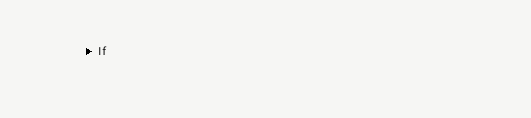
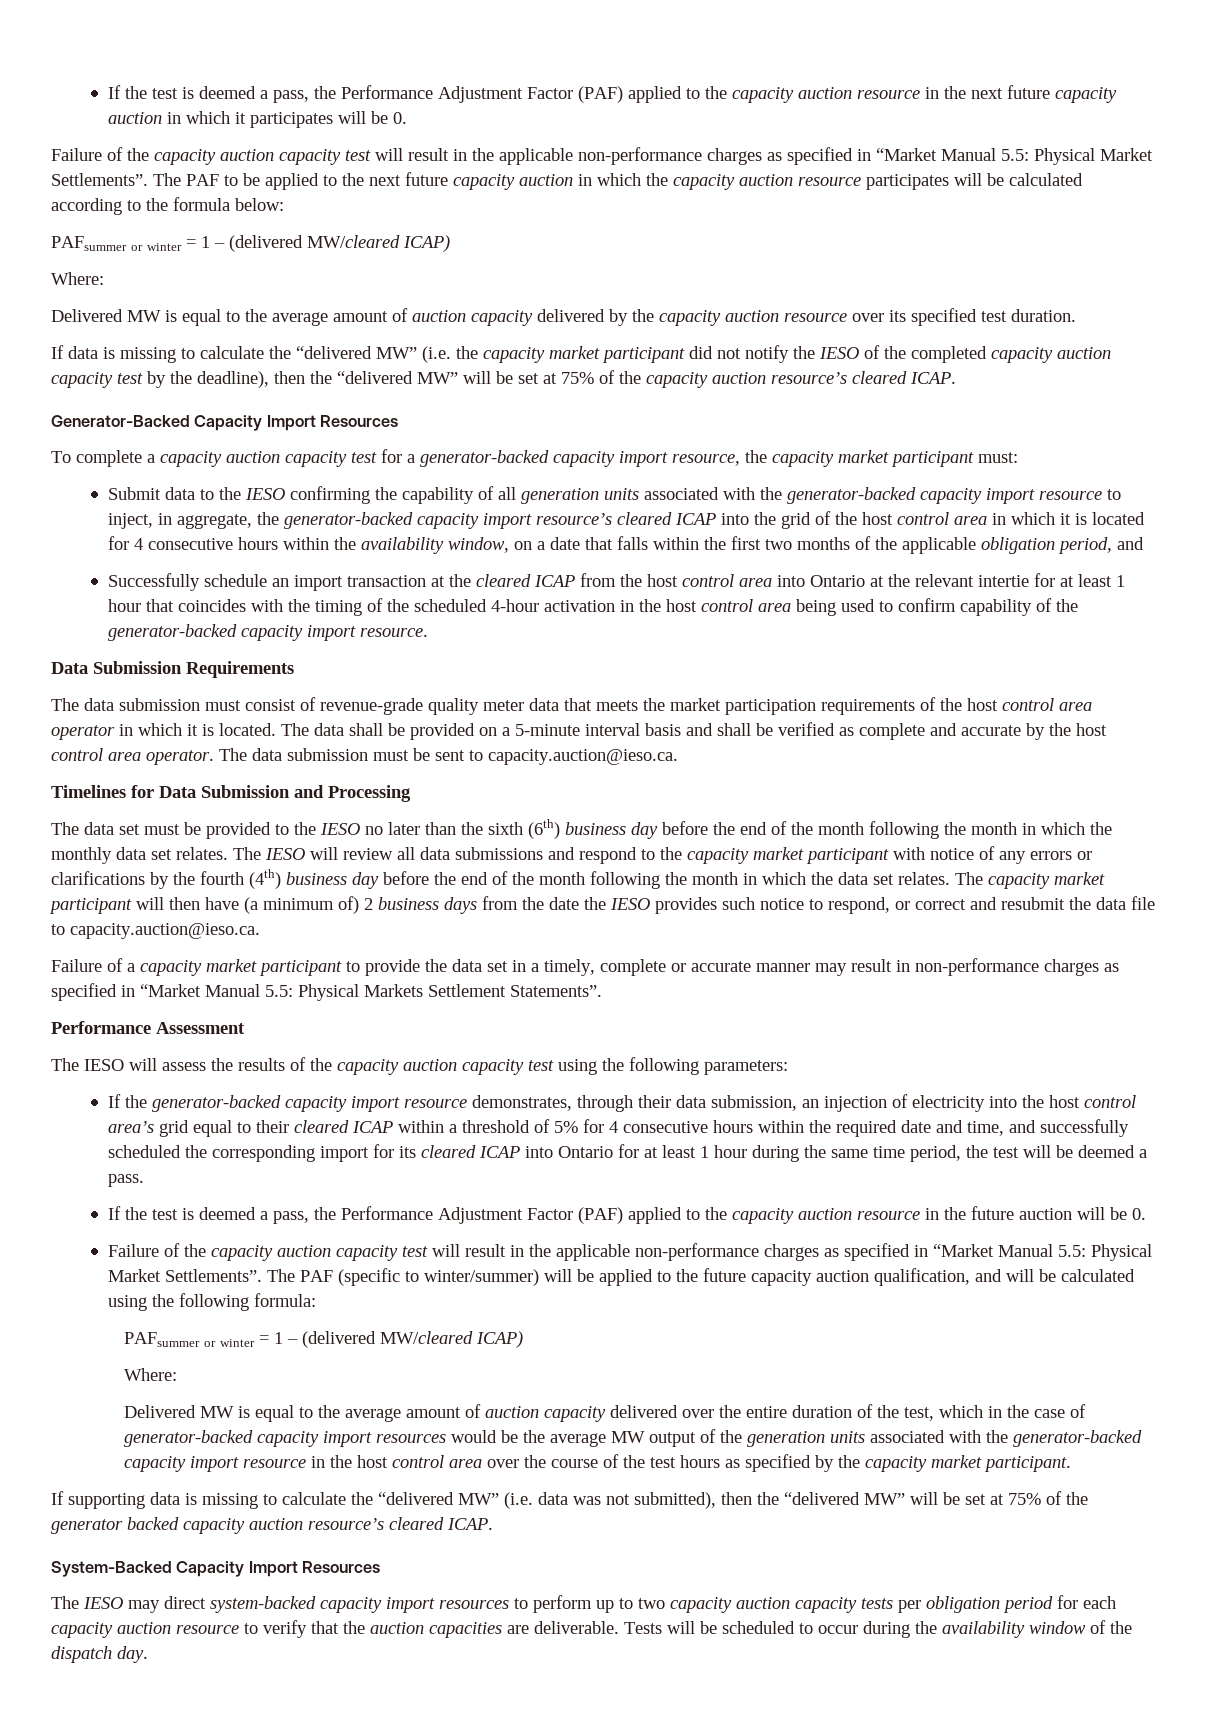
[97,46,107,55] If -> [107,85,1117,103] [107,111,407,128] [51,147,1153,165] [51,172,1083,190] [51,197,284,215] [51,235,450,252] [51,272,104,285] [51,308,1076,326] [51,345,1111,363] [51,370,956,388] [51,415,399,431] [51,449,1018,467] [107,486,1121,504] [107,511,1145,529] [107,536,1144,554] [107,573,1125,591] [107,598,1078,616] [107,624,428,641] [51,661,294,678] [51,697,1092,715] [51,722,1107,740] [51,748,678,765] [51,785,411,802] [51,819,1112,839] [51,846,1092,864] [51,869,1105,889] [49,896,1155,914] [51,923,260,939] [51,958,1119,976] [51,983,602,1001] [51,1021,245,1034] [51,1057,788,1075] [107,1094,1136,1112] [107,1119,1129,1137] [107,1144,1147,1162] [107,1174,144,1187] [107,1206,1146,1224] [107,1243,1152,1261] [107,1268,1135,1286] [107,1293,316,1311] [123,1331,523,1348] [123,1368,177,1381] [123,1404,1086,1422] [123,1429,1142,1447] [123,1454,1071,1472] [51,1491,1088,1509] [51,1517,493,1534] [51,1561,381,1577] [51,1595,1116,1613] [51,1620,1132,1638] [51,1646,148,1663] If the test is deemed a pass, the Performance Adjustment Factor (PAF) applied to the capacity auction resource in the next future capacity auction in which it participates will be 0. // Failure of the capacity auction capacity test will result in the applicable non-performance charges as specified in “Market Manual 5.5: Physical Market Settlements”. The PAF to be applied to the next future capacity auction in which the capacity auction resource participates will be calculated according to the formula below: // PAFsummer or winter = 1 – (delivered MW/cleared ICAP) // Where: // Delivered MW is equal to the average amount of auction capacity delivered by the capacity auction resource over its specified test duration. // If data is missing to calculate the “delivered MW” (i.e. the capacity market participant did not notify the IESO of the completed capacity auction capacity test by the deadline), then the “delivered MW” will be set at 75% of the capacity auction resource’s cleared ICAP. // Generator-Backed Capacity Import Resources // To complete a capacity auction capacity test for a generator-backed capacity import resource, the capacity market participant must: // Submit data to the IESO confirming the capability of all generation units associated with the generator-backed capacity import resource to inject, in aggregate, the generator-backed capacity import resource’s cleared ICAP into the grid of the host control area in which it is located for 4 consecutive hours within the availability window, on a date that falls within the first two months of the applicable obligation period, and // Successfully schedule an import transaction at the cleared ICAP from the host control area into Ontario at the relevant intertie for at least 1 hour that coincides with the timing of the scheduled 4-hour activation in the host control area being used to confirm capability of the generator-backed capacity import resource. // Data Submission Requirements // The data submission must consist of revenue-grade quality meter data that meets the market participation requirements of the host control area operator in which it is located. The data shall be provided on a 5-minute interval basis and shall be verified as complete and accurate by the host control area operator. The data submission must be sent to capacity.auction@ieso.ca. // Timelines for Data Submission and Processing // The data set must be provided to the IESO no later than the sixth (6th) business day before the end of the month following the month in which the monthly data set relates. The IESO will review all data submissions and respond to the capacity market participant with notice of any errors or clarifications by the fourth (4th) business day before the end of the month following the month in which the data set relates. The capacity market participant will then have (a minimum of) 2 business days from the date the IESO provides such notice to respond, or correct and resubmit the data file to capacity.auction@ieso.ca. // Failure of a capacity market participant to provide the data set in a timely, complete or accurate manner may result in non-performance charges as specified in “Market Manual 5.5: Physical Markets Settlement Statements”. // Performance Assessment // The IESO will assess the results of the capacity auction capacity test using the following parameters: // If the generator-backed capacity import resource demonstrates, through their data submission, an injection of electricity into the host control area’s grid equal to their cleared ICAP within a threshold of 5% for 4 consecutive hours within the required date and time, and successfully scheduled the corresponding import for its cleared ICAP into Ontario for at least 1 hour during the same time period, the test will be deemed a pass. // If the test is deemed a pass, the Performance Adjustment Factor (PAF) applied to the capacity auction resource in the future auction will be 0. // Failure of the capacity auction capacity test will result in the applicable non-performance charges as specified in “Market Manual 5.5: Physical Market Settlements”. The PAF (specific to winter/summer) will be applied to the future capacity auction qualification, and will be calculated using the following formula: // PAFsummer or winter = 1 – (delivered MW/cleared ICAP) // Where: // Delivered MW is equal to the average amount of auction capacity delivered over the entire duration of the test, which in the case of generator-backed capacity import resources would be the average MW output of the generation units associated with the generator-backed capacity import resource in the host control area over the course of the test hours as specified by the capacity market participant. // If supporting data is missing to calculate the “delivered MW” (i.e. data was not submitted), then the “delivered MW” will be set at 75% of the generator backed capacity auction resource’s cleared ICAP. // System-Backed Capacity Import Resources // The IESO may direct system-backed capacity import resources to perform up to two capacity auction capacity tests per obligation period for each capacity auction resource to verify that the auction capacities are deliverable. Tests will be scheduled to occur during the availability window of the dispatch day.

